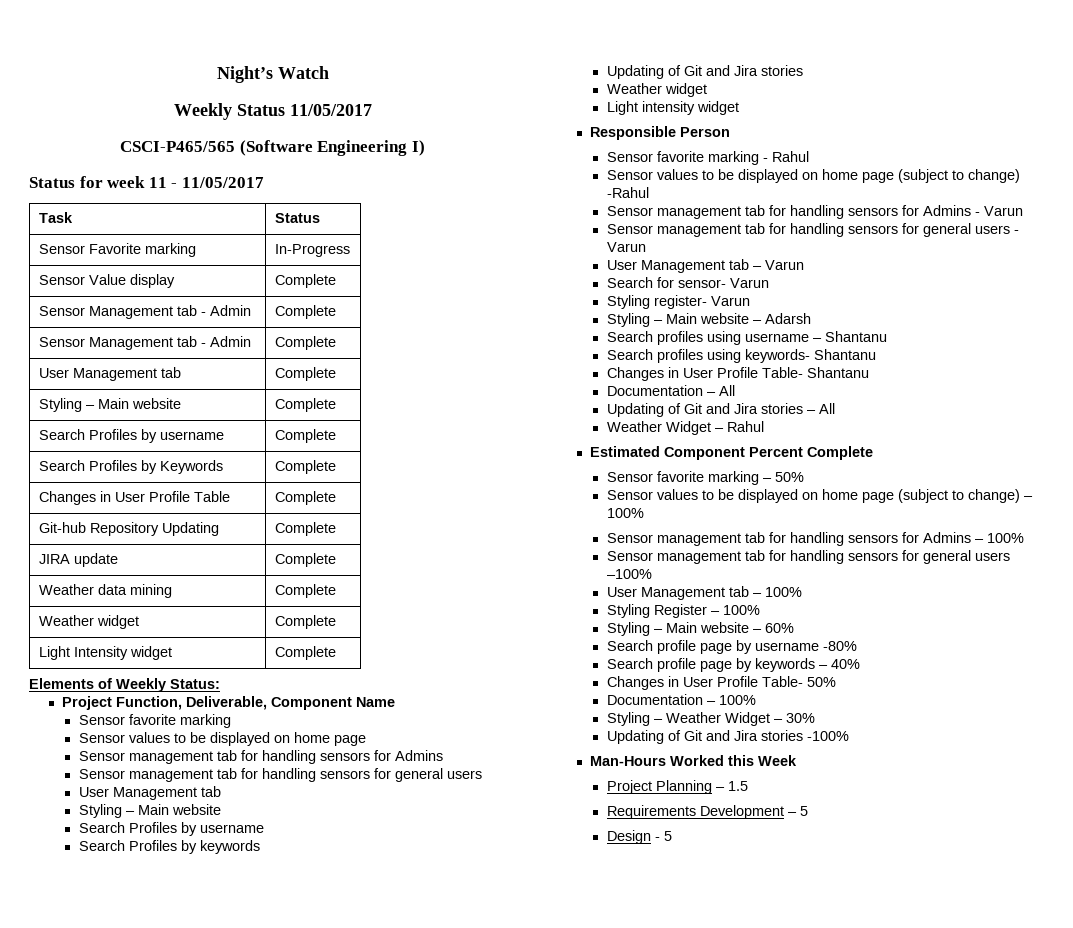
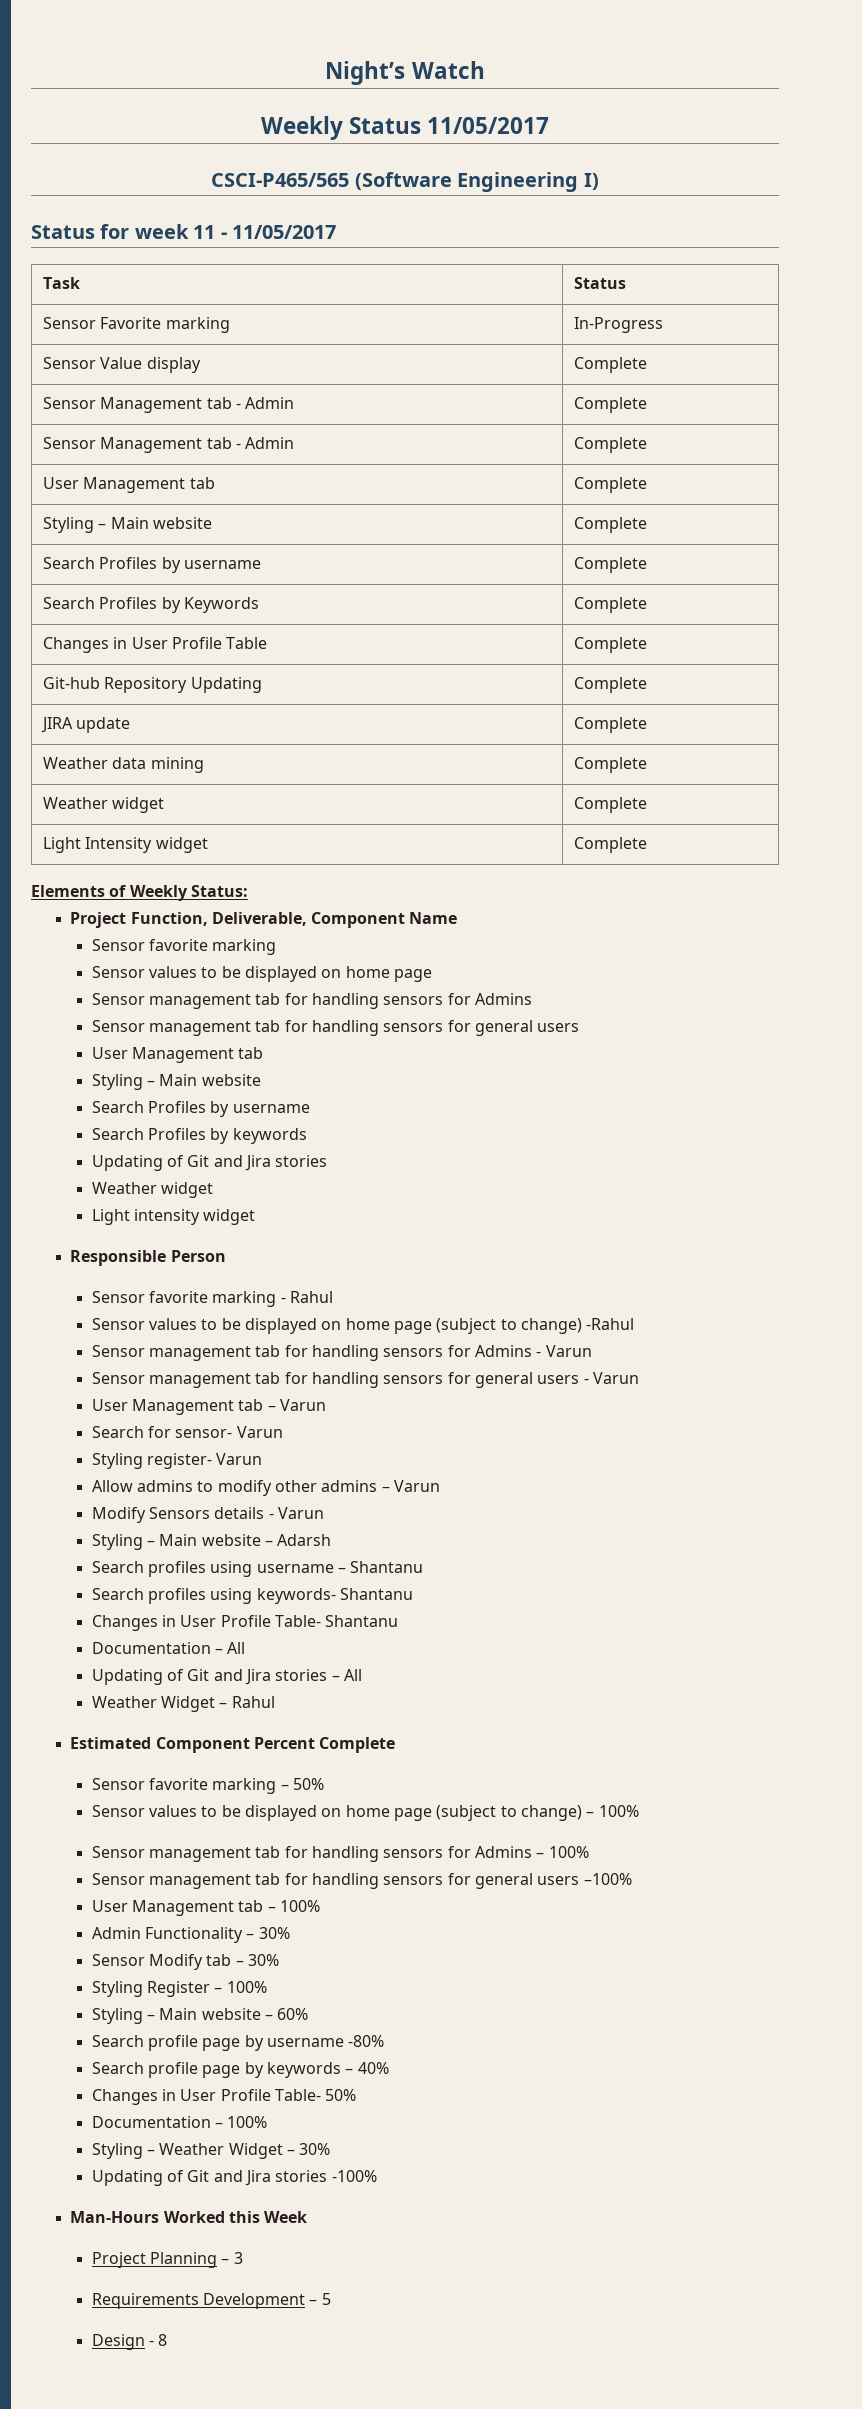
(750, 301) none -> [91,1480,441,1496] [91,1507,325,1523] // Allow admins to modify other admins – Varun // Modify Sensors details - Varun
(802, 592) none -> [91,1927,290,1943] [91,1954,280,1970] // Admin Functionality – 30% // Sensor Modify tab – 30%
[727,781,748,791] 1.5 -> [233,2252,243,2264] 3
[663,831,672,841] 5 -> [158,2334,168,2346] 8

